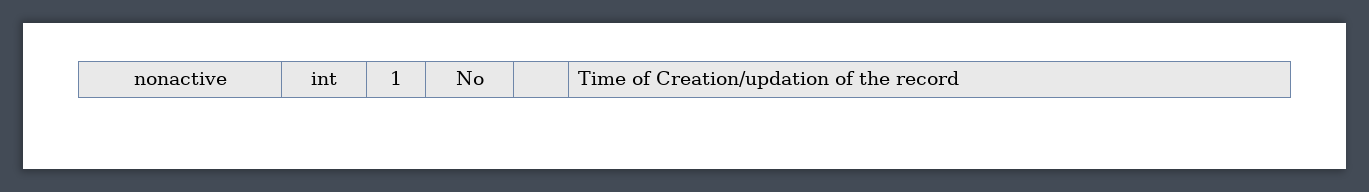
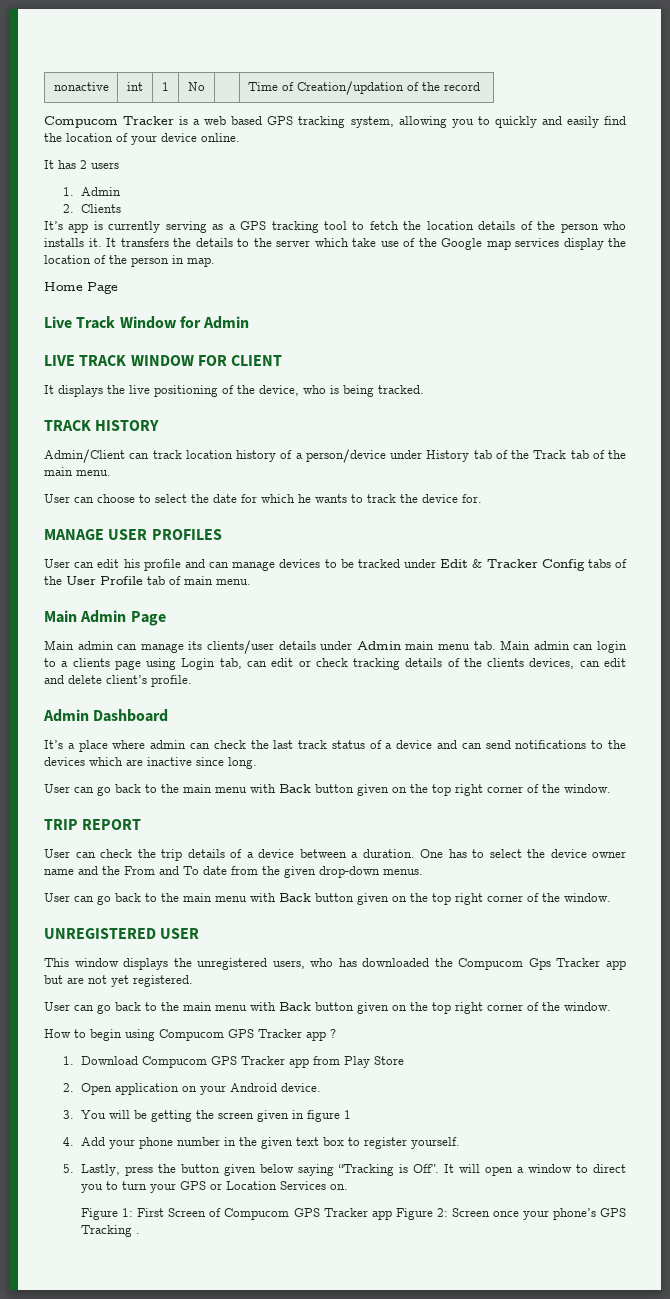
(960, 78) none -> [44,116,626,128] [44,133,240,145] [44,160,119,169] [62,187,122,196] [62,204,122,213] [44,221,627,233] [44,238,626,250] [44,255,215,267] [44,282,118,294] [44,316,250,329] [44,355,283,366] [44,385,424,397] [44,420,160,431] [44,449,626,463] [44,467,111,476] [44,494,482,503] [44,529,222,540] [44,559,627,571] [44,576,251,585] [44,610,166,626] [44,640,628,654] [44,658,626,670] [44,675,192,687] [43,709,169,722] [44,740,626,752] [44,757,257,769] [44,784,611,796] [44,819,142,830] [44,849,626,861] [44,866,423,878] [44,893,611,905] [44,928,200,939] [44,958,627,970] [44,975,193,987] [44,1002,611,1014] [44,1029,336,1041] [62,1056,405,1068] [62,1083,322,1095] [62,1110,352,1122] [62,1137,461,1149] [62,1164,626,1176] [81,1181,349,1193] [81,1208,626,1220] [81,1225,141,1237] // Compucom Tracker is a web based GPS tracking system, allowing you to quickly and easily find the location of your device online. // It has 2 users // 1. Admin // 2. Clients // It’s app is currently serving as a GPS tracking tool to fetch the location details of the person who installs it. It transfers the details to the server which take use of the Google map services display the location of the person in map. // Home Page // Live Track Window for Admin // LIVE TRACK WINDOW FOR CLIENT // It displays the live positioning of the device, who is being tracked. // TRACK HISTORY // Admin/Client can track location history of a person/device under History tab of the Track tab of the main menu. // User can choose to select the date for which he wants to track the device for. // MANAGE USER PROFILES // User can edit his profile and can manage devices to be tracked under Edit & Tracker Config tabs of the User Profile tab of main menu. // Main Admin Page // Main admin can manage its clients/user details under Admin main menu tab. Main admin can login to a clients page using Login tab, can edit or check tracking details of the clients devices, can edit and delete client’s profile. // Admin Dashboard // It’s a place where admin can check the last track status of a device and can send notifications to the devices which are inactive since long. // User can go back to the main menu with Back button given on the top right corner of the window. // TRIP REPORT // User can check the trip details of a device between a duration. One has to select the device owner name and the From and To date from the given drop-down menus. // User can go back to the main menu with Back button given on the top right corner of the window. // UNREGISTERED USER // This window displays the unregistered users, who has downloaded the Compucom Gps Tracker app but are not yet registered. // User can go back to the main menu with Back button given on the top right corner of the window. // How to begin using Compucom GPS Tracker app ? // 1. Download Compucom GPS Tracker app from Play Store // 2. Open application on your Android device. // 3. You will be getting the screen given in figure 1 // 4. Add your phone number in the given text box to register yourself. // 5. Lastly, press the button given below saying “Tracking is Off”. It will open a window to direct you to turn your GPS or Location Services on. // Figure 1: First Screen of Compucom GPS Tracker app Figure 2: Screen once your phone’s GPS Tracking .

